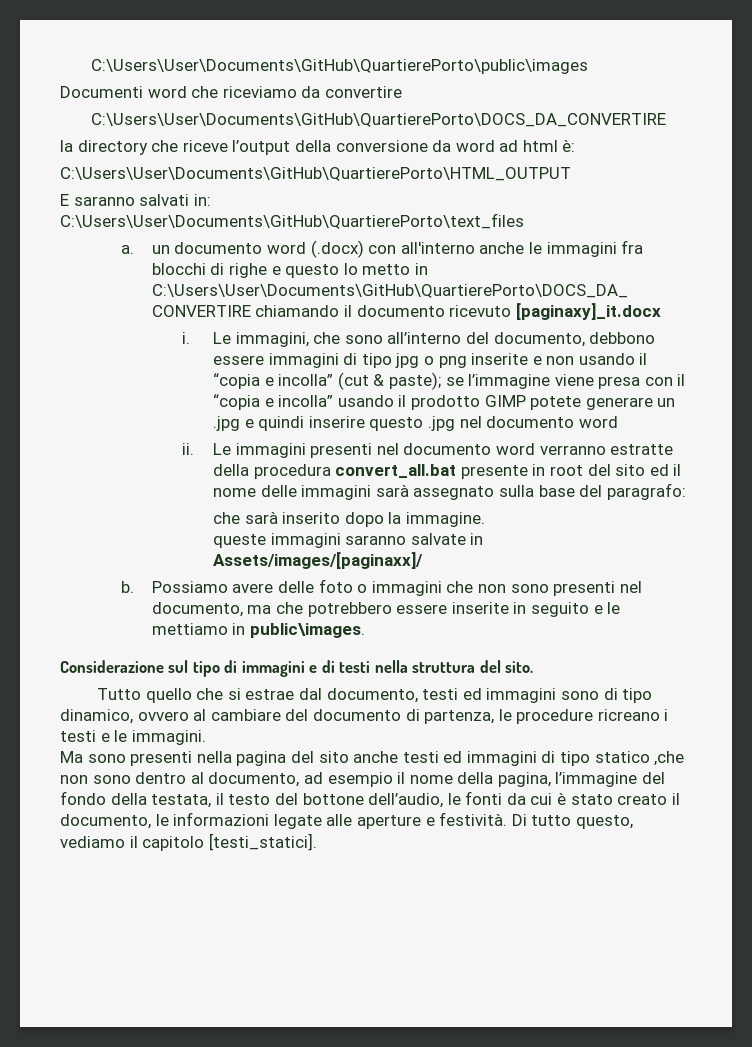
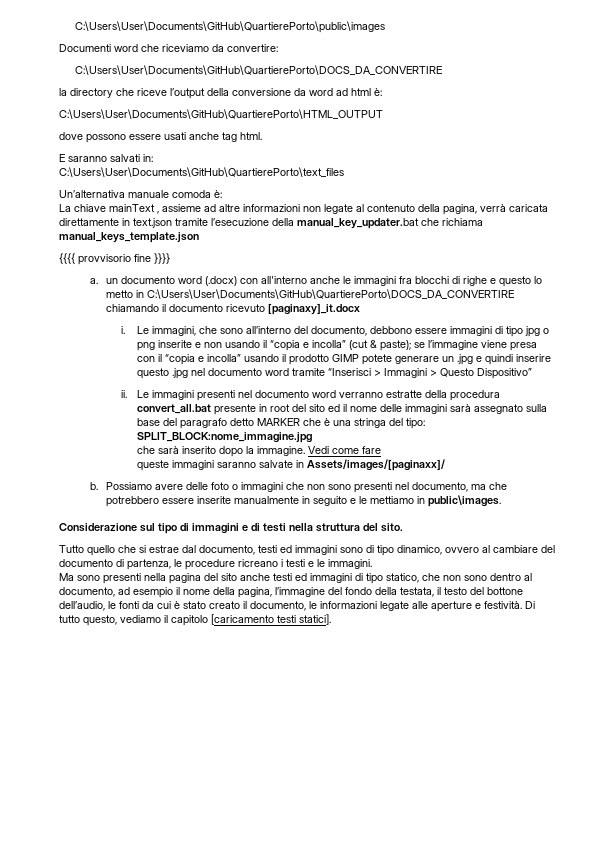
[324,86,402,98] convertire -> [227,44,278,52] convertire:
(571, 174) none -> [59,132,262,143] // dove possono essere usati anche tag html.
(524, 221) none -> [59,190,222,198] [59,204,548,215] [59,218,483,229] [59,232,199,243] [59,253,170,265] // Un’alternativa manuale comoda è: // La chiave mainText , assieme ad altre informazioni non legate al contenuto della pagina, verrà caricata direttamente in text.json tramite l’esecuzione della manual_key_updater.bat che richiama manual_keys_template.json // {{{{ provvisorio fine }}}}
(618, 422) none -> [291,368,532,379] tramite “Inserisci > Immagini > Questo Dispositivo”
[606,483,686,500] paragrafo: -> [179,418,425,429] [136,432,312,443] paragrafo detto MARKER che è una stringa del tipo: SPLIT_BLOCK:nome_immagine.jpg
(485, 519) none -> [307,446,381,454] Vedi come fare
(509, 608) none -> [233,496,299,504] manualmente
[594,751,685,766] statico ,che -> [386,573,440,583] statico, che
[208,833,317,851] [testi_statici]. -> [211,614,331,625] [caricamento testi statici].

